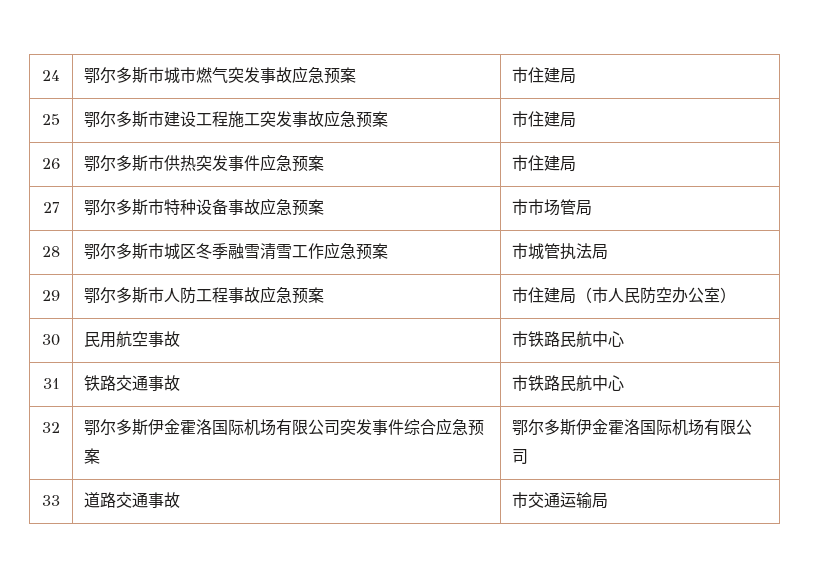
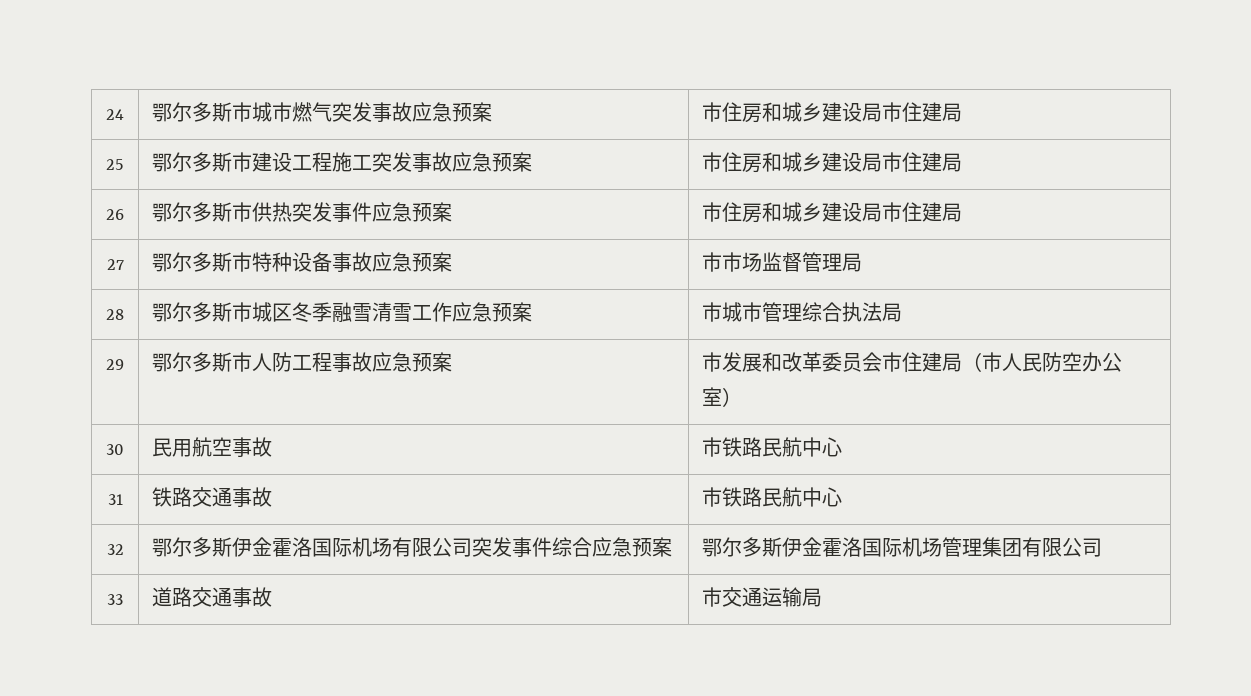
(545, 75) none -> [742,102,923,123] 房和城乡建设局市住
(545, 119) none -> [742,152,923,173] 房和城乡建设局市住
(545, 163) none -> [742,202,923,223] 房和城乡建设局市住
[560,199,577,215] 管 -> [762,252,843,272] 监督管理
[544,243,561,259] 管 -> [742,302,843,322] 市管理综合
(529, 295) none -> [722,352,903,372] 发展和改革委员会市
(705, 427) none -> [942,537,1023,557] 管理集团

